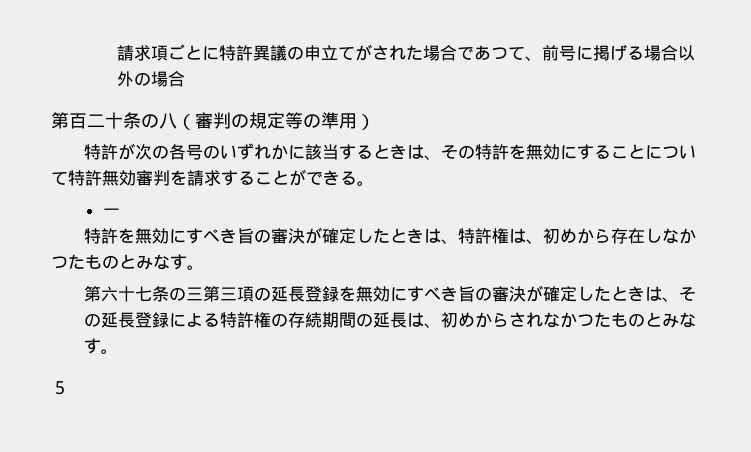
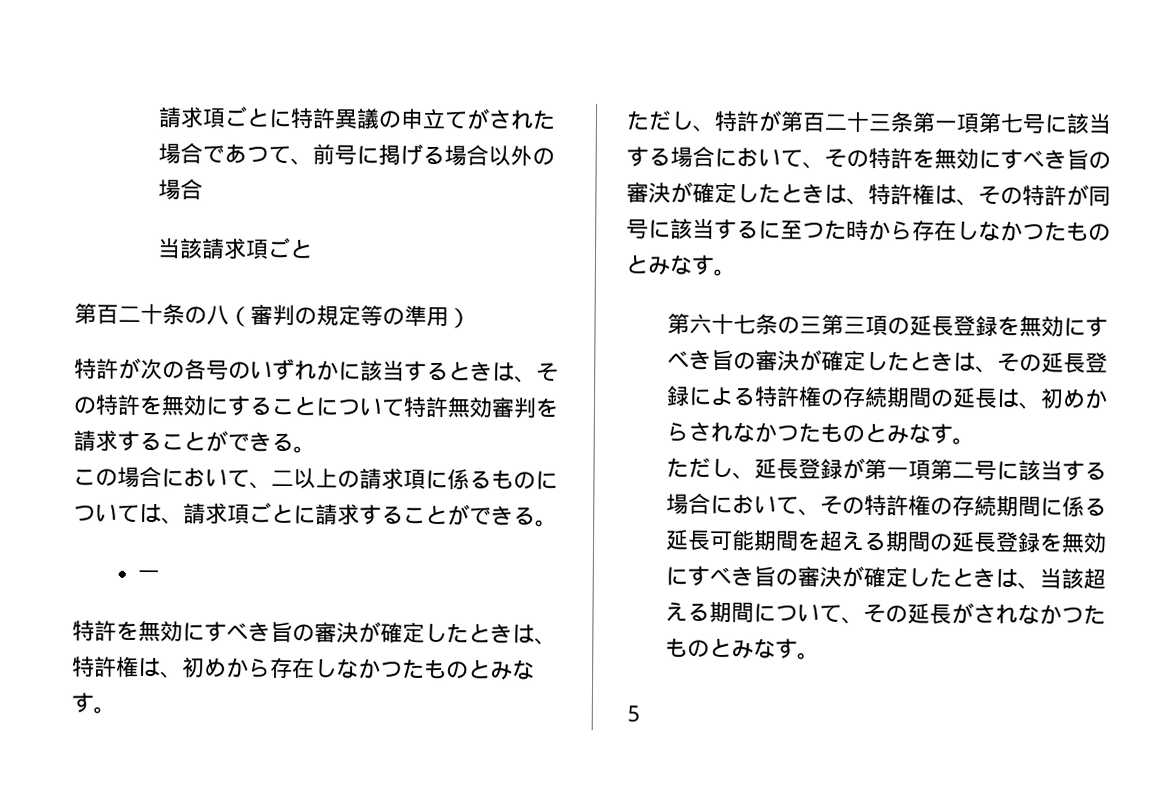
(185, 79) none -> [157,237,314,260] // 当該請求項ごと
(374, 183) none -> [73,465,558,490] [73,502,558,527] // この場合において、二以上の請求項に係るものについては、請求項ごとに請求することができる。
(204, 267) none -> [626,110,1112,134] [626,145,1111,171] [626,181,1111,207] [626,218,1111,242] [625,254,736,277] // ただし、特許が第百二十三条第一項第七号に該当する場合において、その特許を無効にすべき旨の審決が確定したときは、特許権は、その特許が同号に該当するに至つた時から存在しなかつたものとみなす。
(118, 351) none -> [665,457,1107,481] [665,492,1107,518] [664,529,1107,554] [664,565,1106,590] [664,601,1106,625] [664,637,820,660] // ただし、延長登録が第一項第二号に該当する場合において、その特許権の存続期間に係る延長可能期間を超える期間の延長登録を無効にすべき旨の審決が確定したときは、当該超える期間について、その延長がされなかつたものとみなす。

